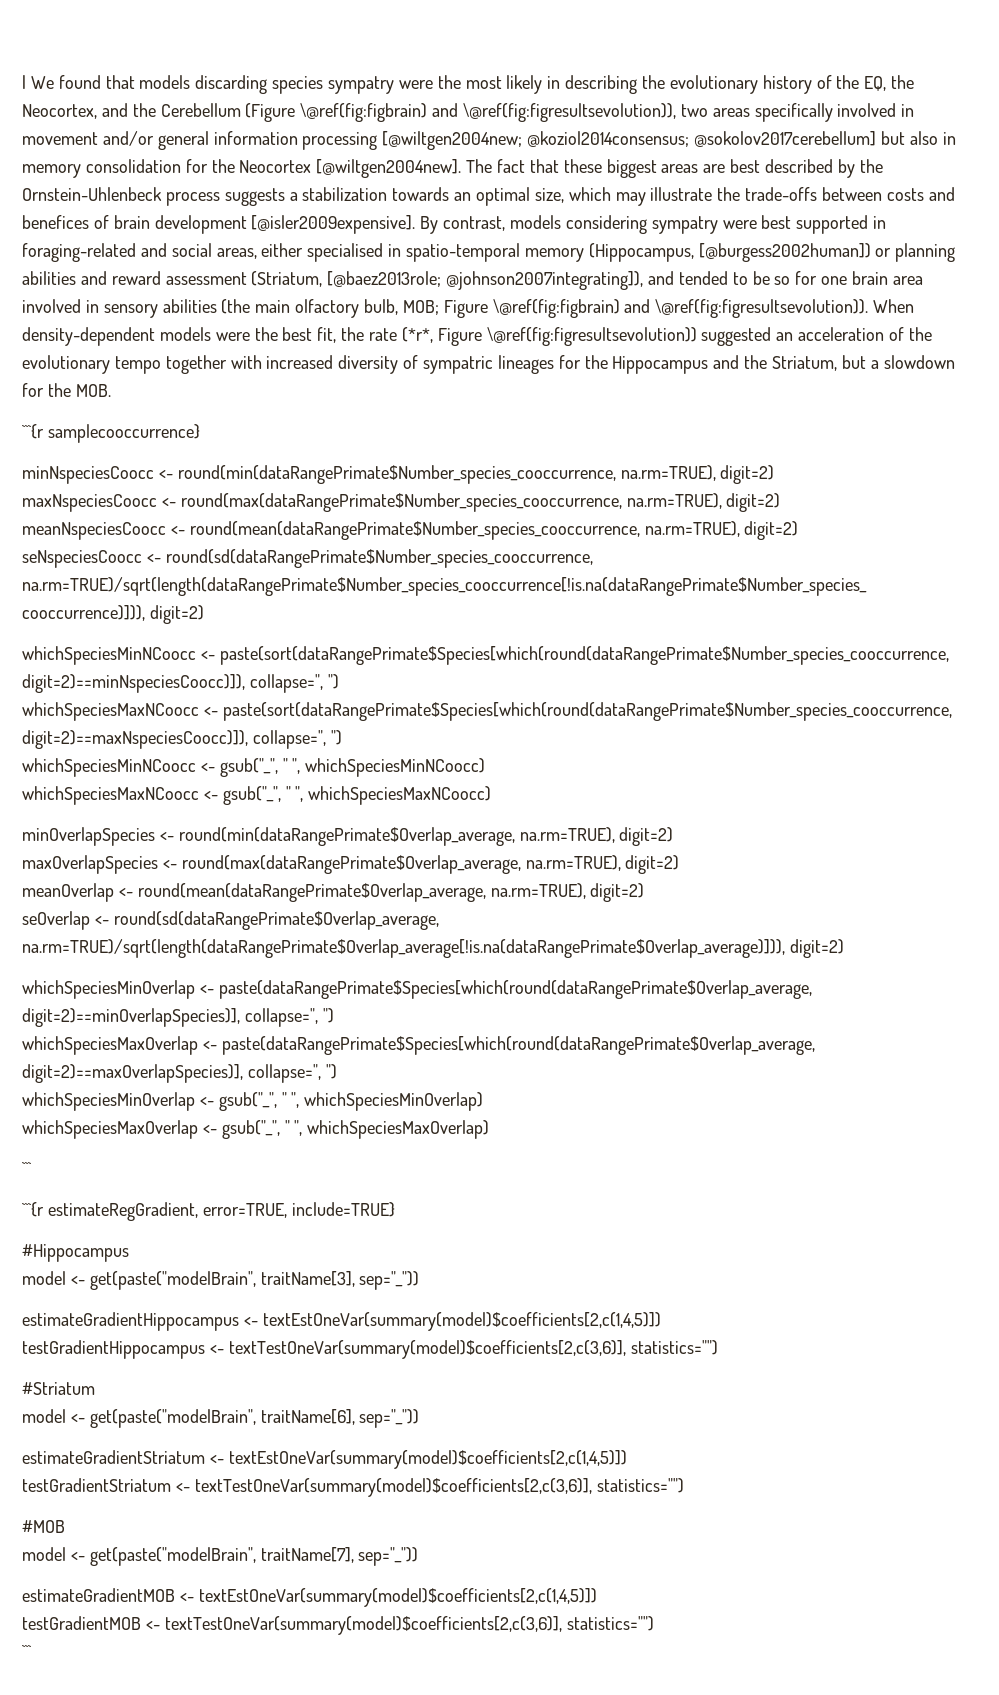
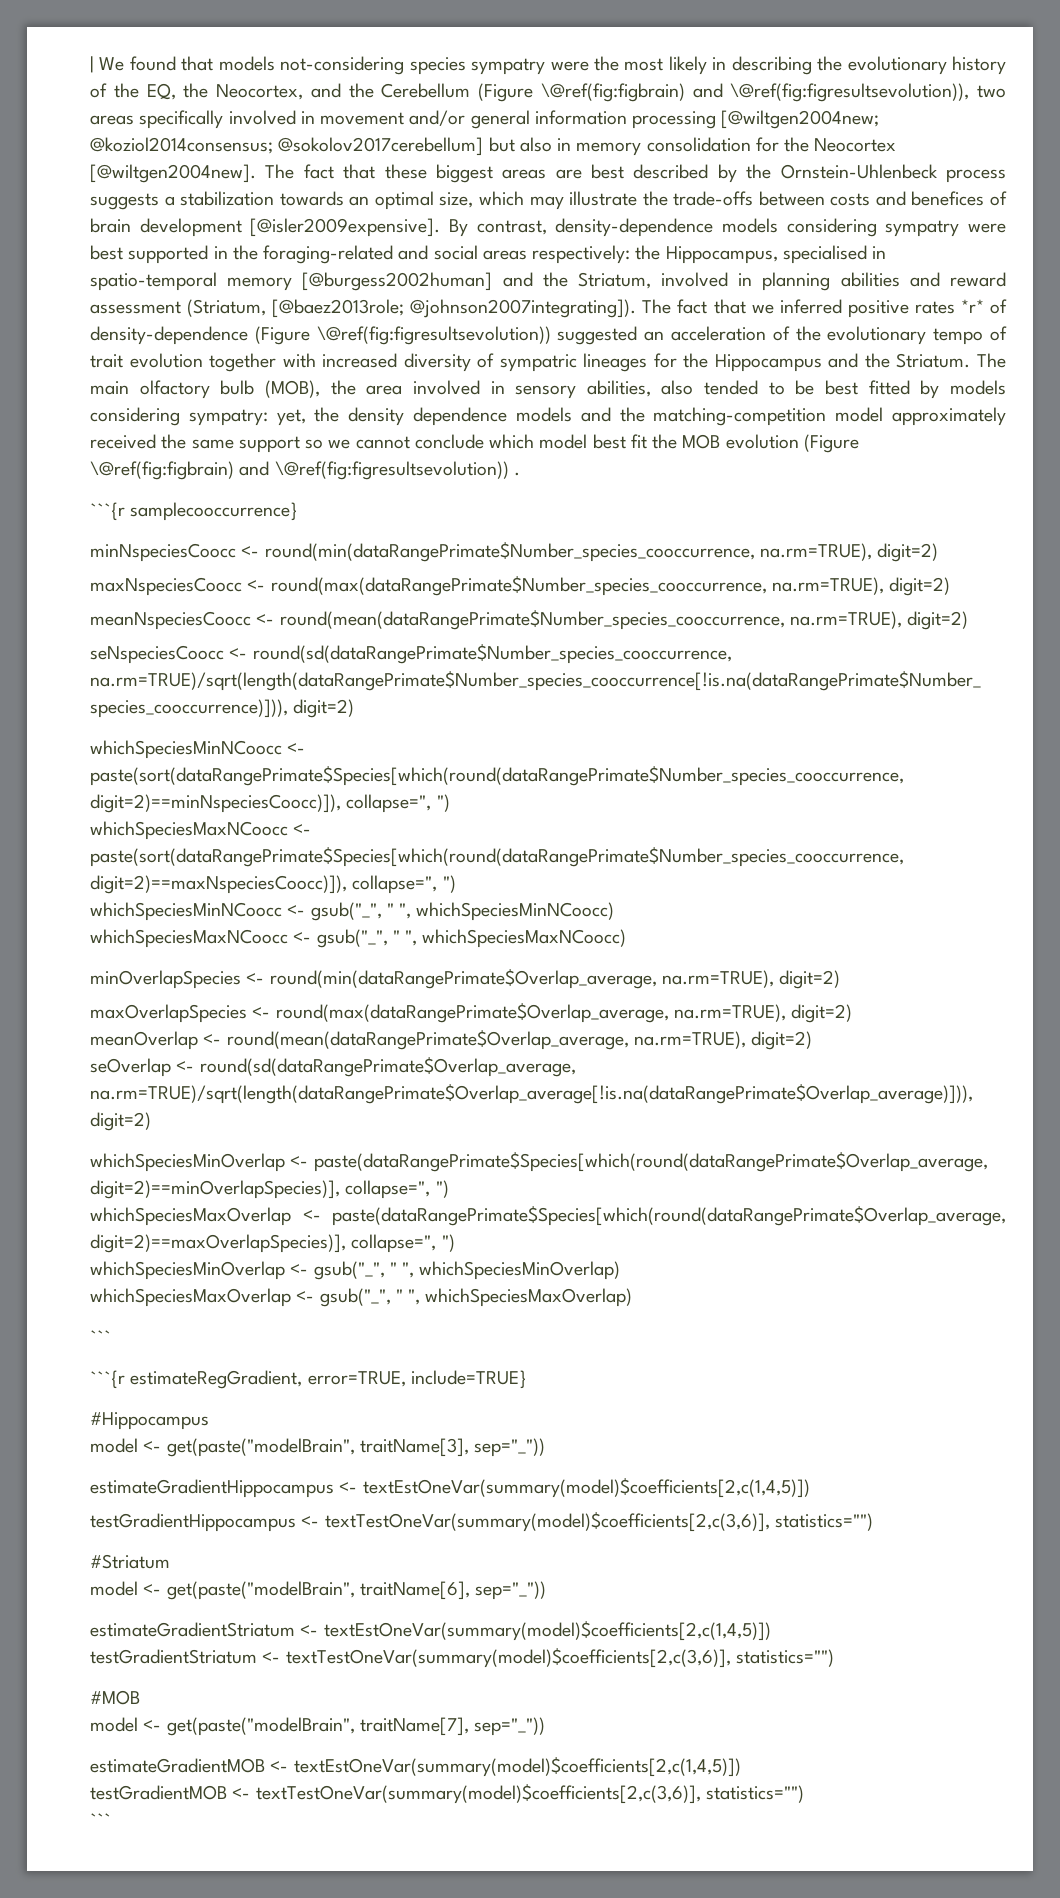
[195,75,268,94] discarding -> [280,56,405,75] not-considering
(506, 223) none -> [555,218,714,237] density-dependence
(887, 222) none -> [232,245,258,260] the
[216,243,892,262] areas, either specialised in spatio-temporal memory (Hippocampus, [@burgess2002human]) or -> [482,245,887,264] [90,272,753,291] areas respectively: the Hippocampus, specialised in spatio-temporal memory [@burgess2002human] and the Striatum, involved in
[446,271,923,290] [22,299,915,318] [22,327,482,346] @johnson2007integrating]), and tended to be so for one brain area involved in sensory abilities (the main olfactory bulb, MOB; Figure \@ref(fig:figbrain) and \@ref(fig:figresultsevolution)). When density-dependent models were the best fit, the rate (*r*, Figure -> [410,299,1008,318] [90,326,310,345] @johnson2007integrating]). The fact that we inferred positive rates *r* of density-dependence (Figure
(161, 365) none -> [989,326,1007,341] [90,353,203,368] of trait evolution
[772,355,955,371] [22,383,111,397] Striatum, but a slowdown for the MOB. -> [896,353,1006,368] [90,380,1006,399] [90,407,1007,426] [90,434,859,453] [90,461,520,480] Striatum. The main olfactory bulb (MOB), the area involved in sensory abilities, also tended to be best fitted by models considering sympatry: yet, the density dependence models and the matching-competition model approximately received the same support so we cannot conclude which model best fit the MOB evolution (Figure \@ref(fig:figbrain) and \@ref(fig:figresultsevolution)) .

